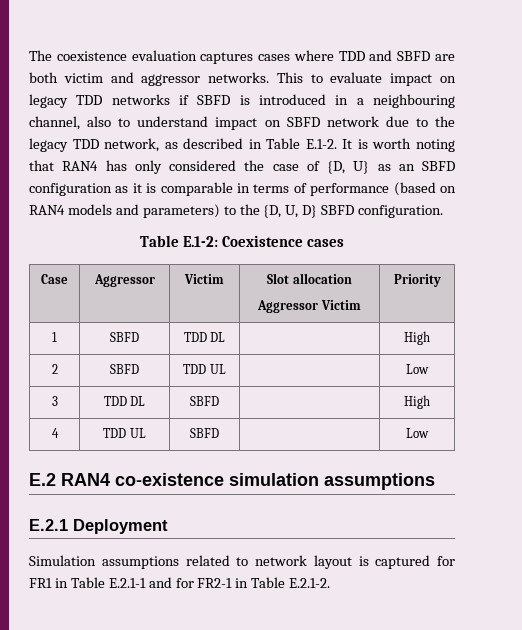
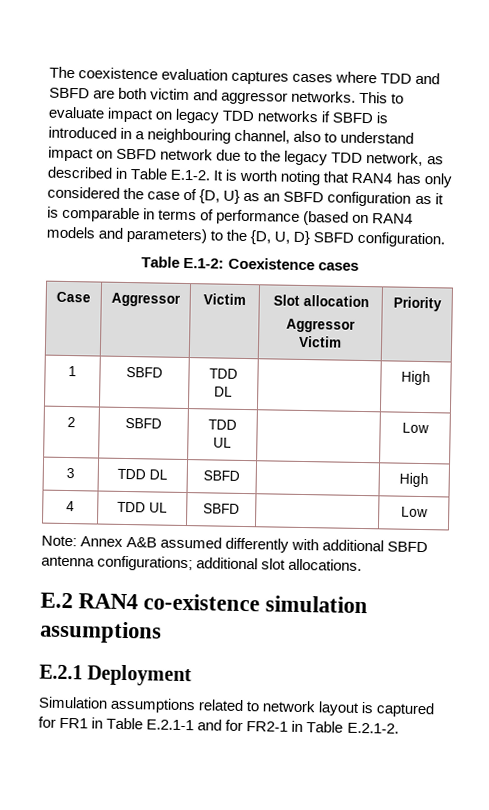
(429, 433) none -> [41,535,429,553] [41,555,363,572] // Note: Annex A&B assumed differently with additional SBFD antenna configurations; additional slot allocations.

